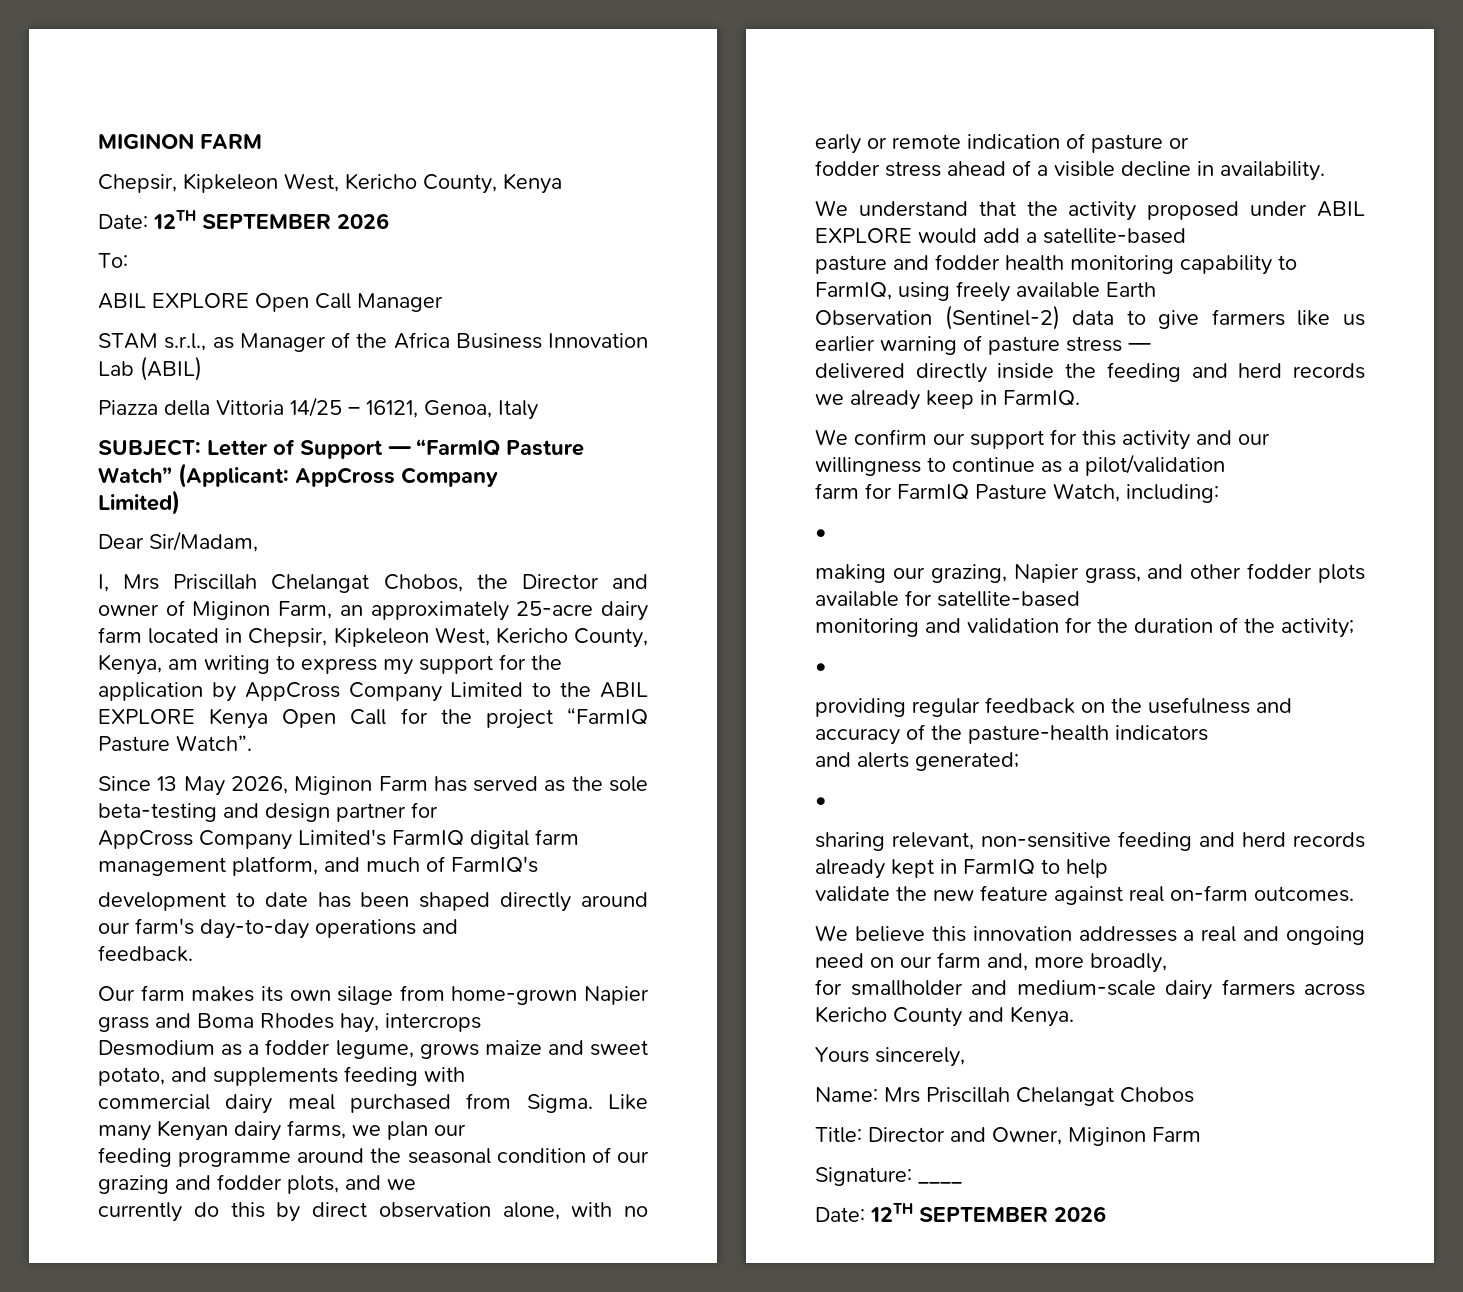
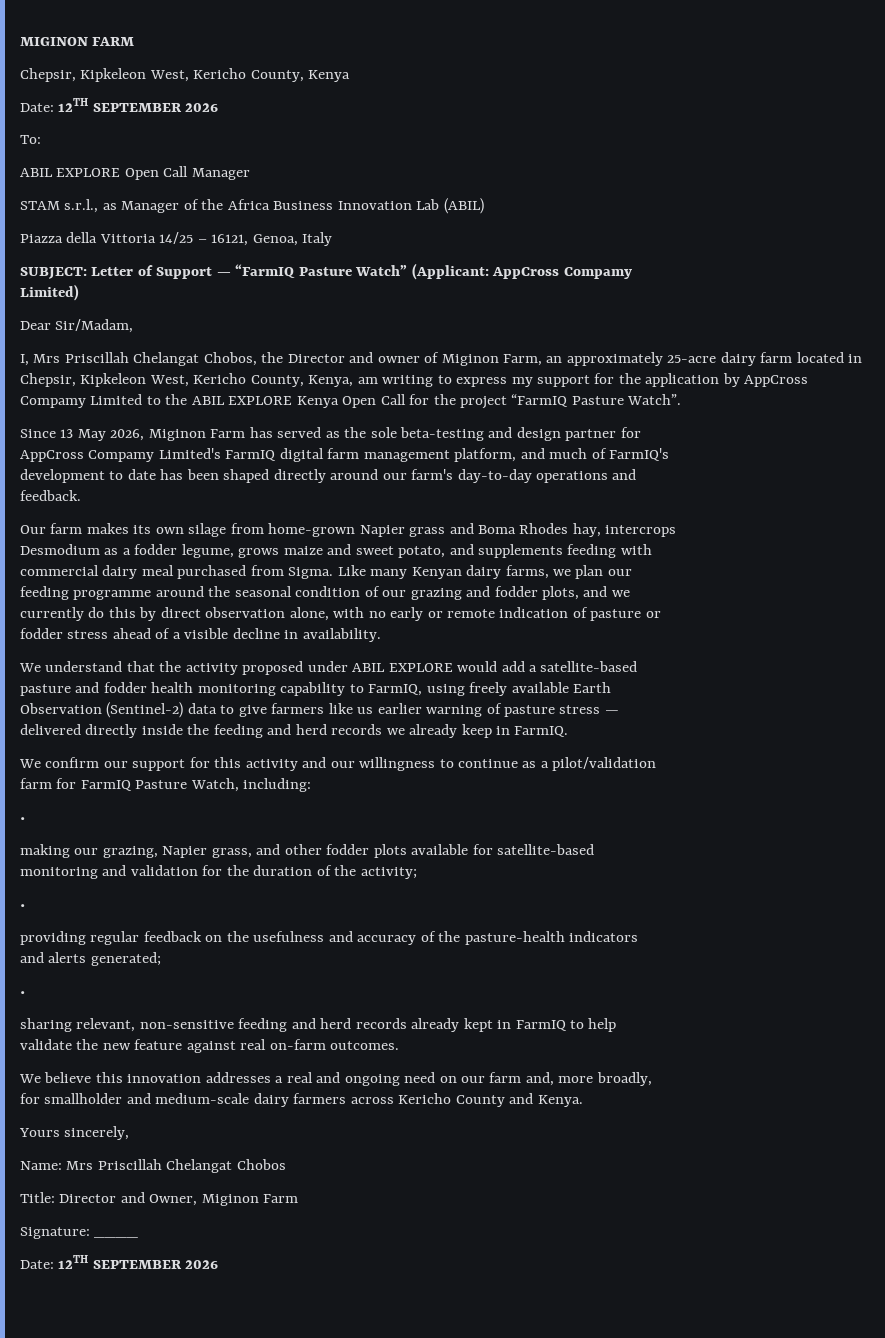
[401,467,498,487] Company -> [563,267,632,279] Compamy
[348,682,442,702] Company -> [20,396,86,408] Compamy
[199,830,292,850] Company -> [88,450,155,462] Compamy

